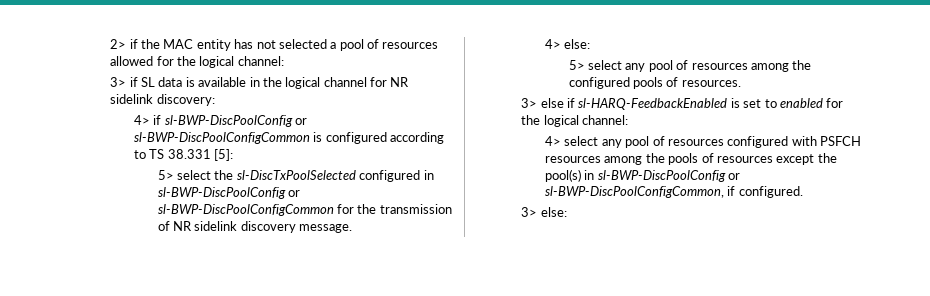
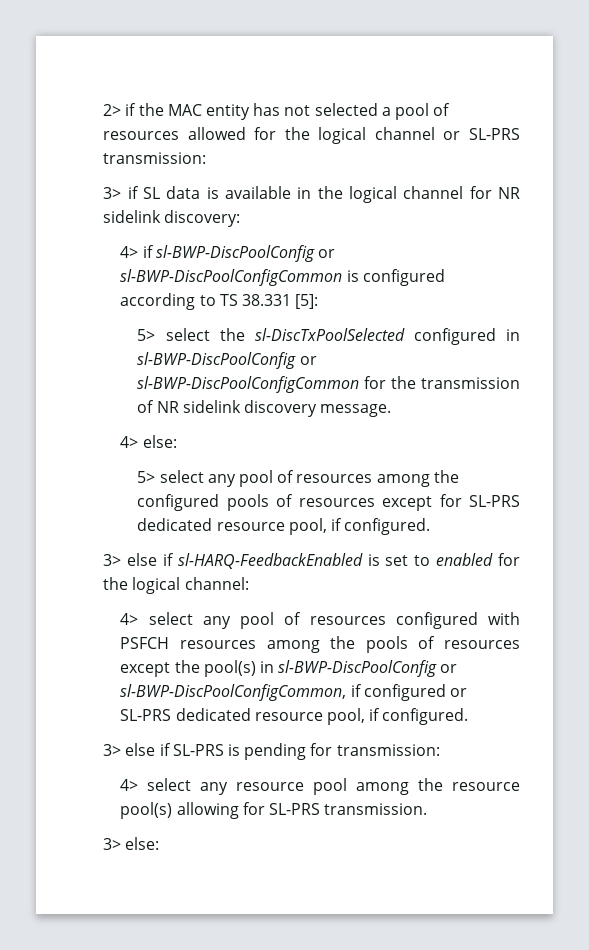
[237,56,284,66] channel: -> [374,127,520,140] [103,152,207,164] channel or SL-PRS transmission:
[681,80,741,87] resources. -> [298,494,520,511] [137,518,431,535] resources except for SL-PRS dedicated resource pool, if configured.
[738,186,803,198] configured. -> [363,684,467,701] [120,708,469,725] [103,743,440,760] [120,778,520,795] [120,802,428,819] configured or SL-PRS dedicated resource pool, if configured. // 3> else if SL-PRS is pending for transmission: // 4> select any resource pool among the resource pool(s) allowing for SL-PRS transmission.

